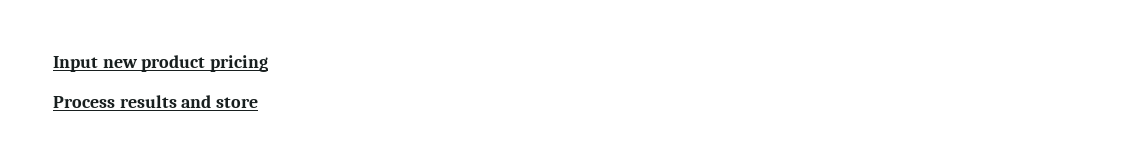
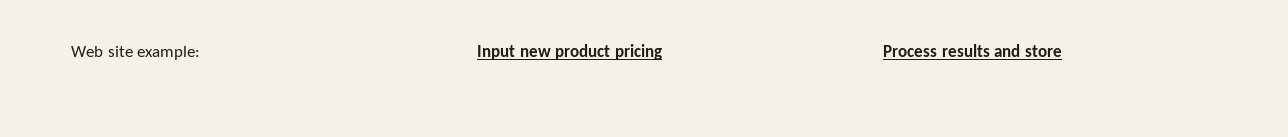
(53, 64) none -> [71,46,201,60] Web site example: //

